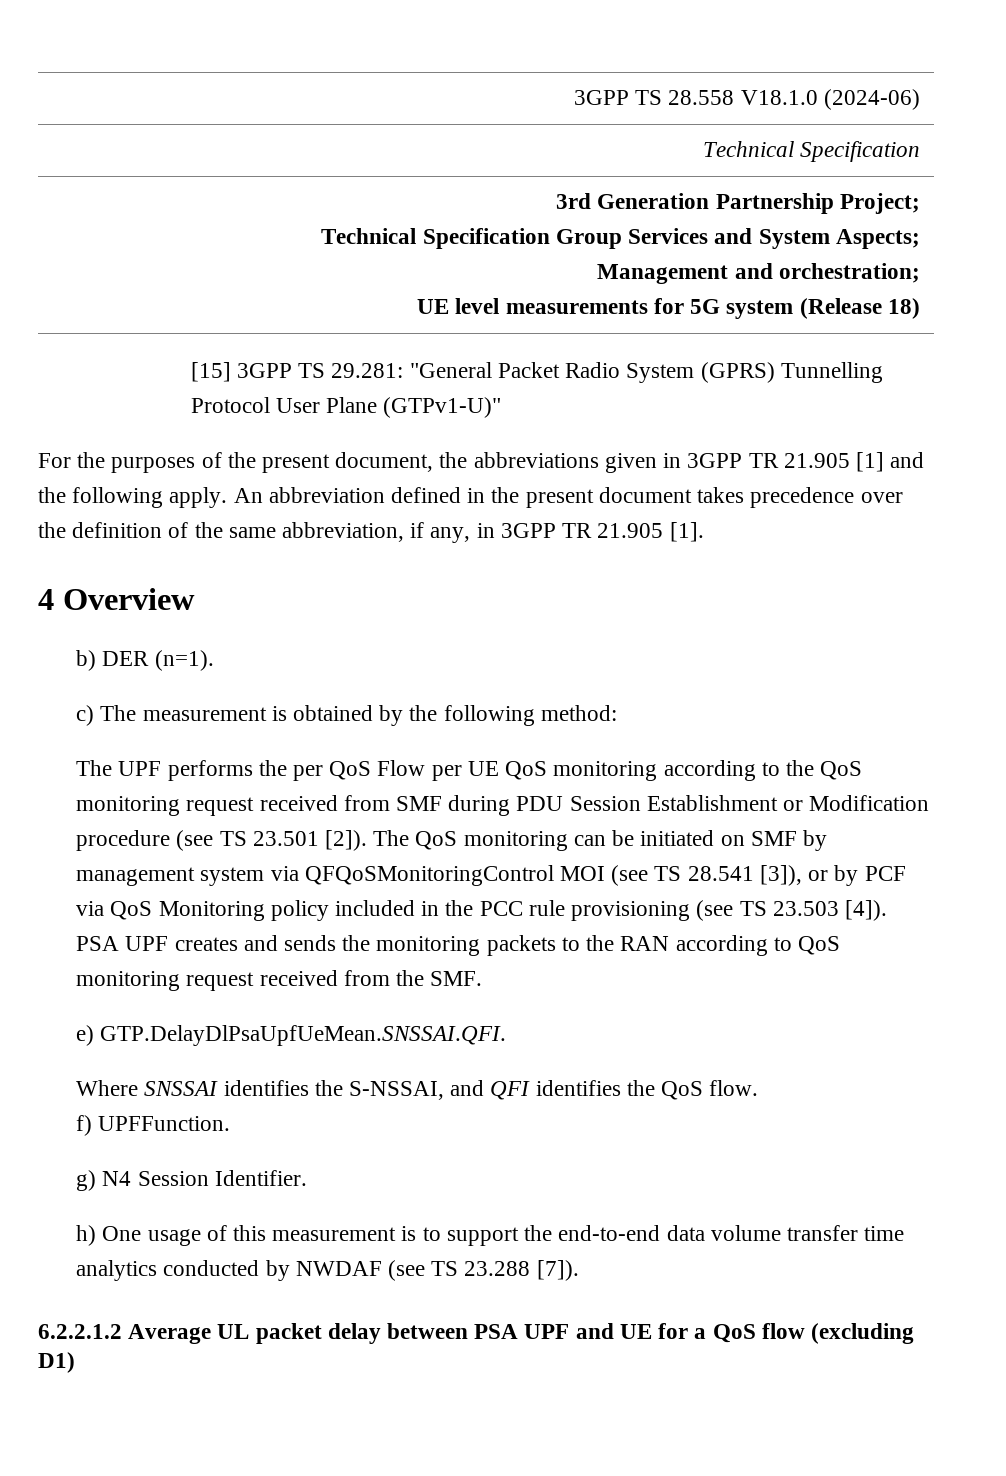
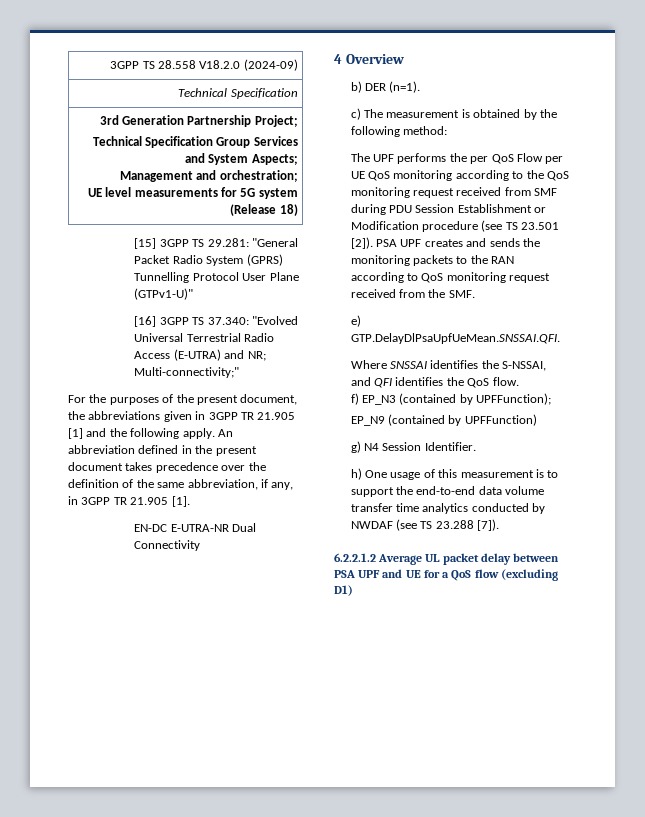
[740,89,920,110] V18.1.0 (2024-06) -> [199,59,298,71] V18.2.0 (2024-09)
(502, 407) none -> [134,316,298,327] [134,333,275,342] [134,349,266,361] [134,367,240,378] // [16] 3GPP TS 37.340: "Evolved Universal Terrestrial Radio Access (E-UTRA) and NR; Multi-connectivity;"
(704, 532) none -> [134,523,257,532] [134,540,201,551] // EN-DC E-UTRA-NR Dual Connectivity
[373,830,827,851] [76,865,906,886] [76,900,887,921] The QoS monitoring can be initiated on SMF by management system via QFQoSMonitoringControl MOI (see TS 28.541 [3]), or by PCF via QoS Monitoring policy included in the PCC rule provisioning (see TS 23.503 [4]). -> (373, 243) none
[98,1116,231,1131] UPFFunction. -> [361,393,552,405] [350,414,537,426] EP_N3 (contained by UPFFunction); // EP_N9 (contained by UPFFunction)

